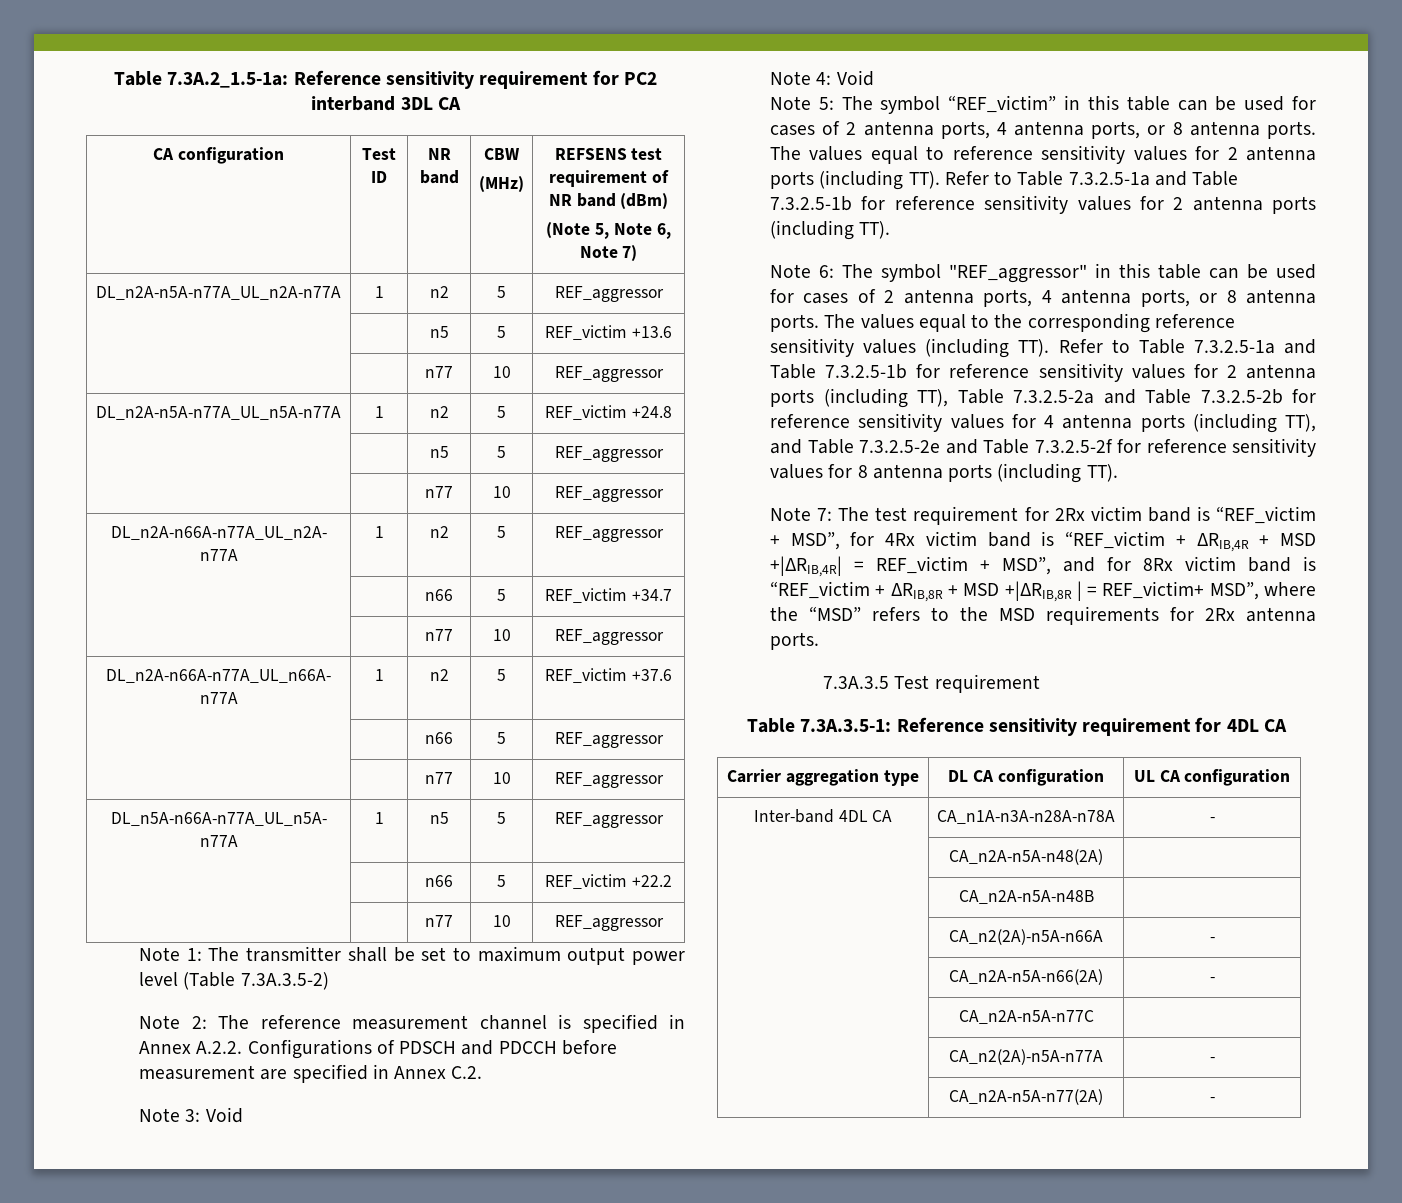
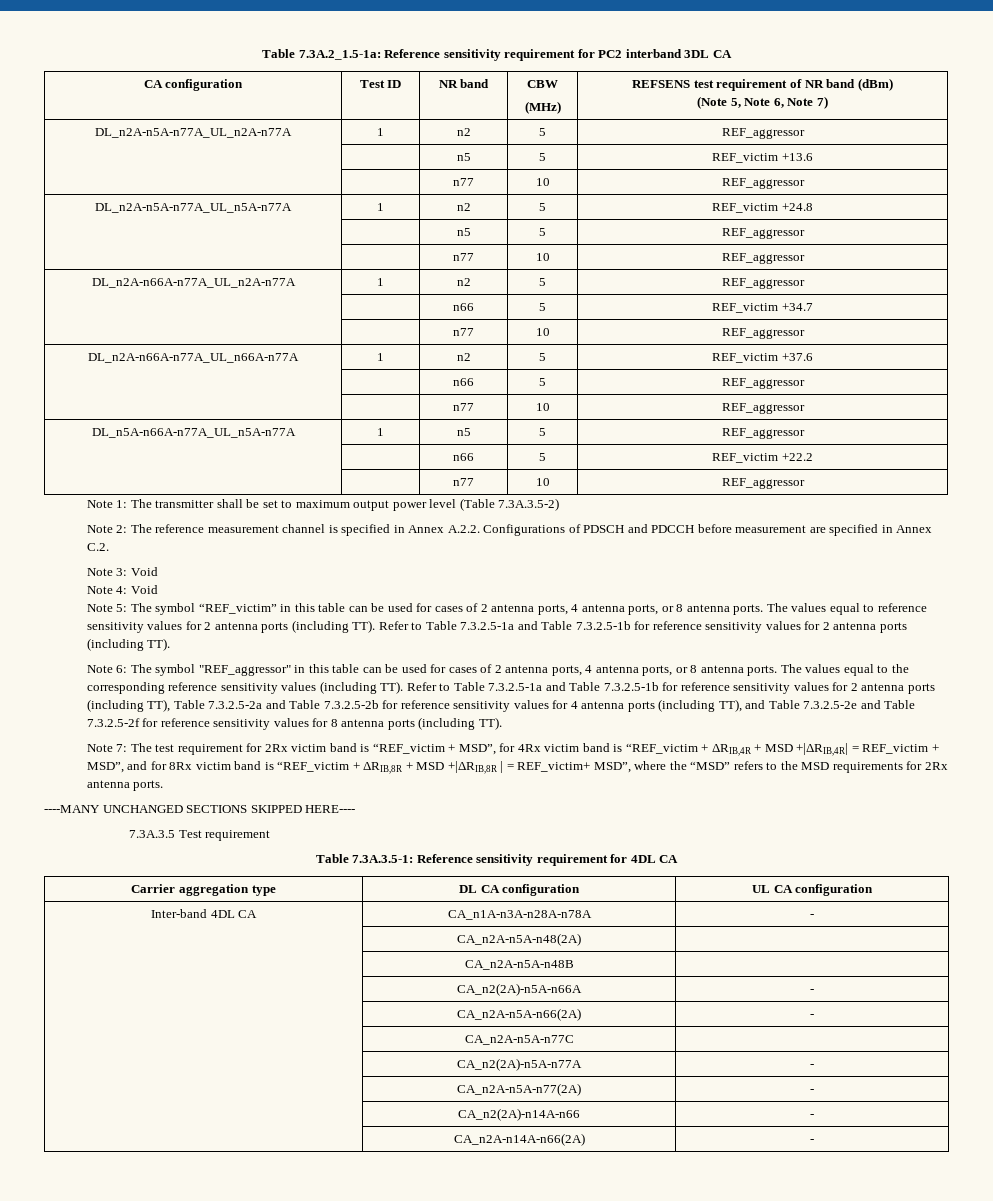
(820, 641) none -> [44,805,356,813] // ----MANY UNCHANGED SECTIONS SKIPPED HERE----
(1215, 1099) none -> [458,1108,580,1121] [810,1114,814,1118] [453,1133,585,1146] [810,1139,814,1143] // | CA_n2(2A)-n14A-n66 | - // | CA_n2A-n14A-n66(2A) | -

